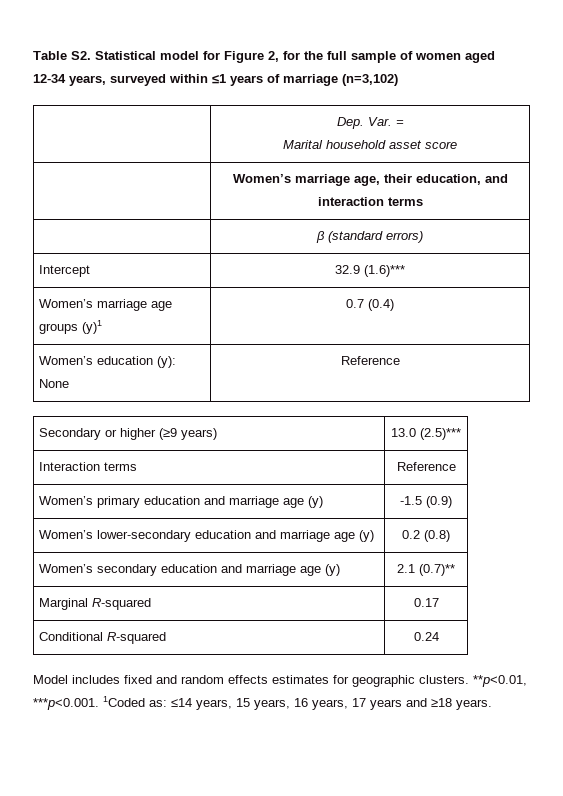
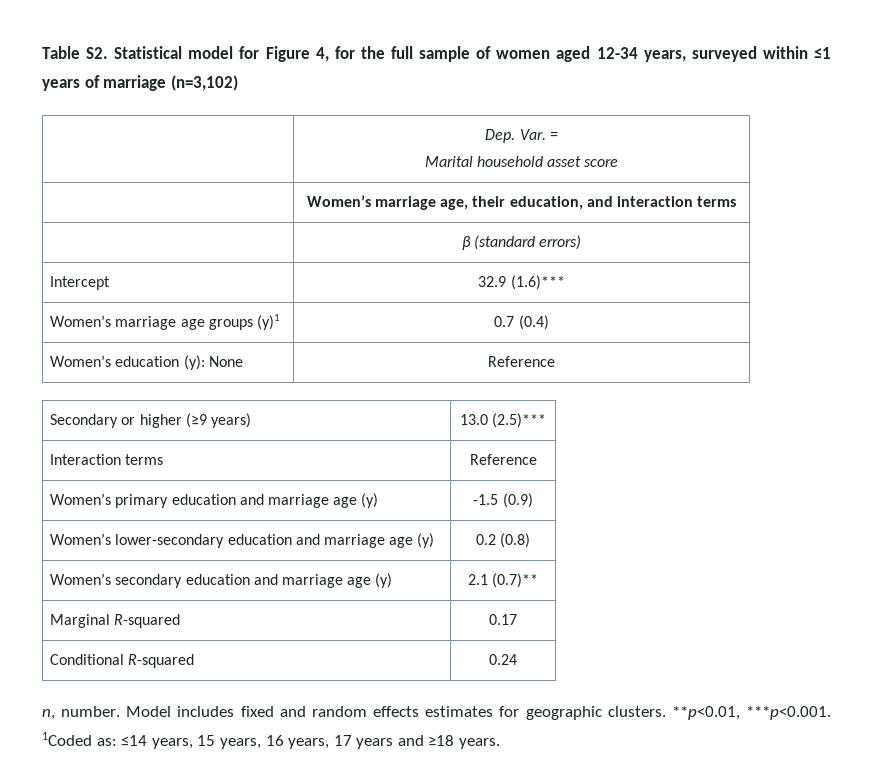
[268,51,279,62] 2, -> [315,47,329,62] 4,
(439, 636) none -> [42,706,121,720] n, number.

